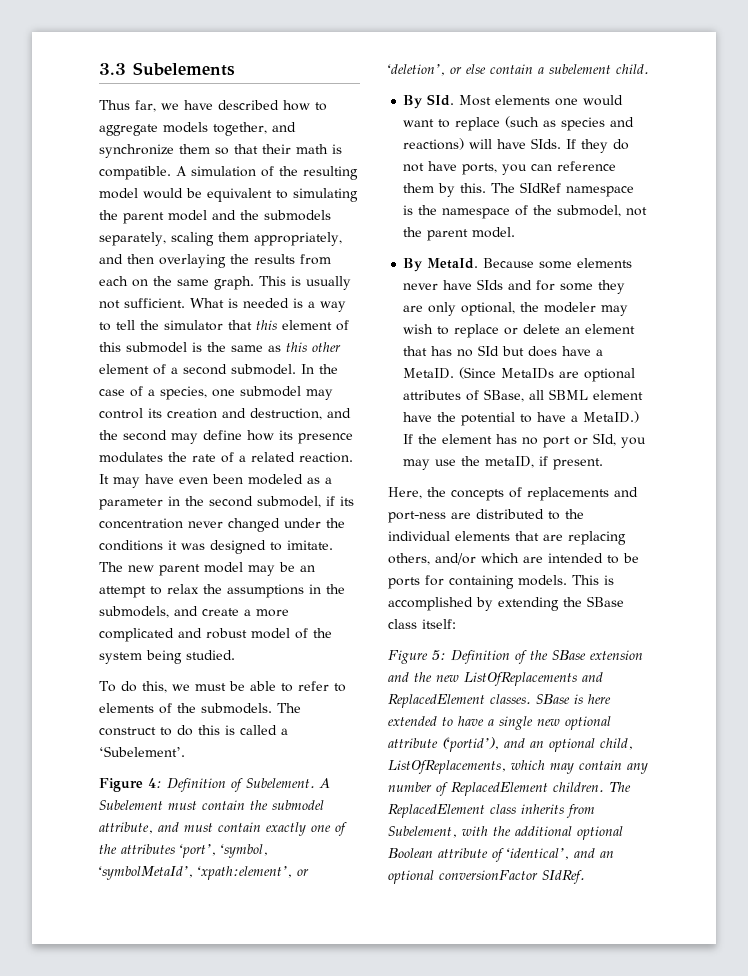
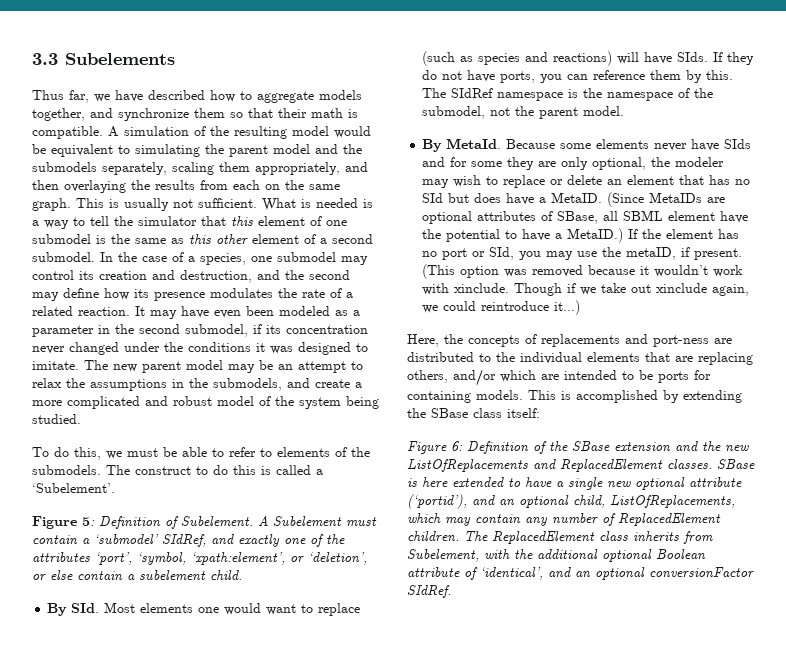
[99,342,121,352] this -> [326,220,347,226] one
[148,778,162,788] 4: -> [82,517,95,526] 5:
[250,800,324,810] [99,822,261,834] the submodel attribute, and must contain -> [82,534,234,547] a ‘submodel’ SIdRef, and
[99,866,193,880] ‘symbolMetaId’, -> (186, 558) none
(604, 464) none -> [422,264,744,279] [422,283,750,296] [422,300,581,315] (This option was removed because it wouldn’t work with xinclude. Though if we take out xinclude again, we could reintroduce it…)
[432,650,446,661] 5: -> [451,441,463,451] 6:

